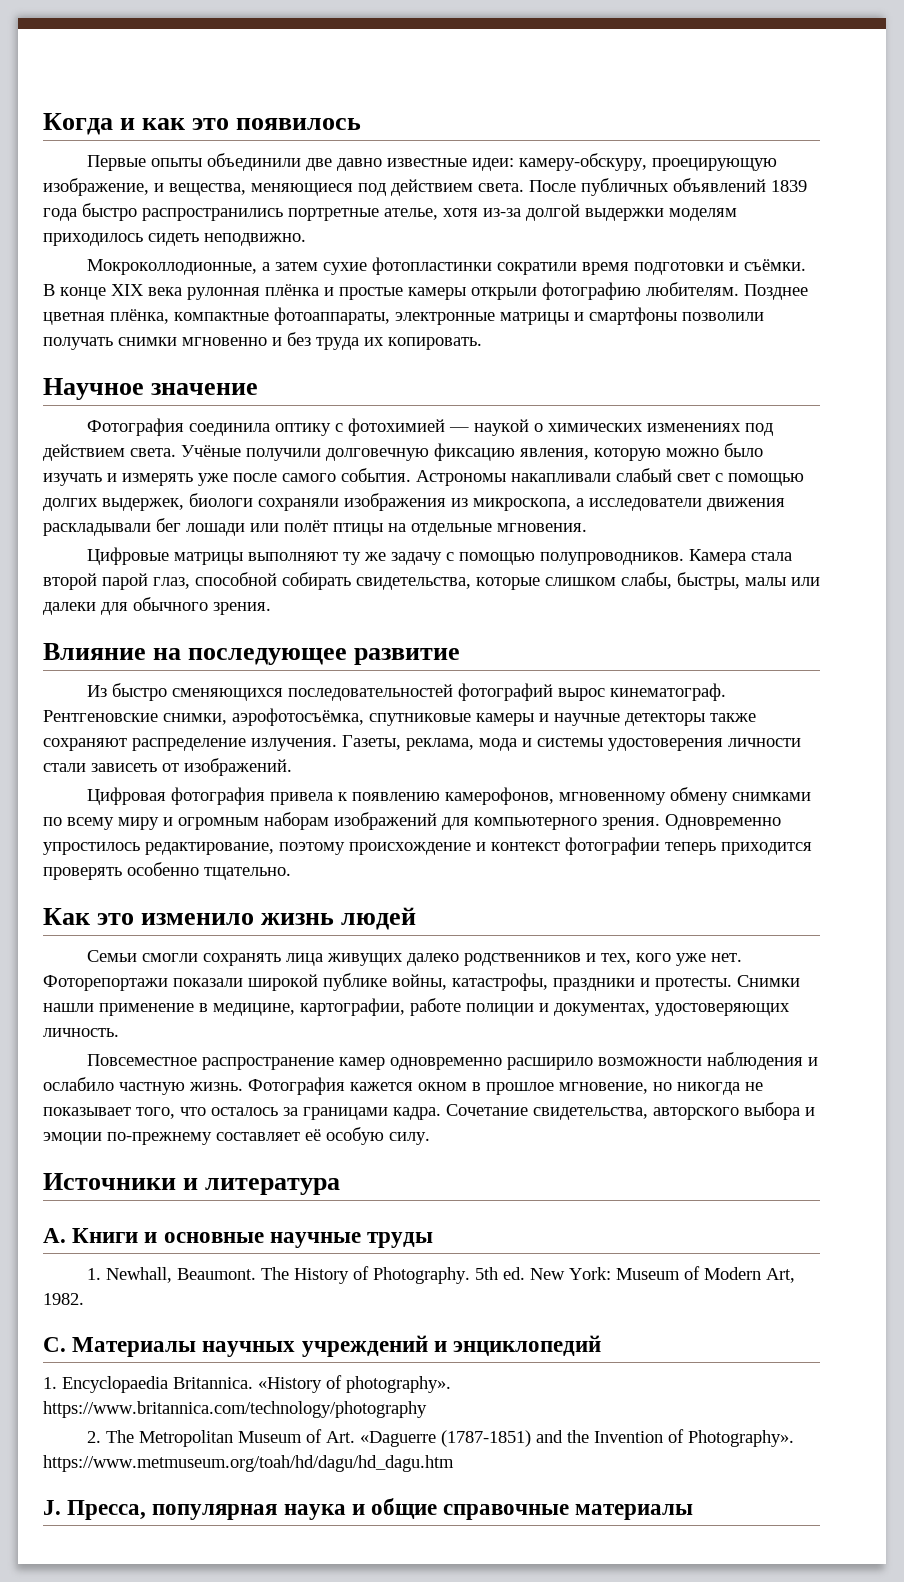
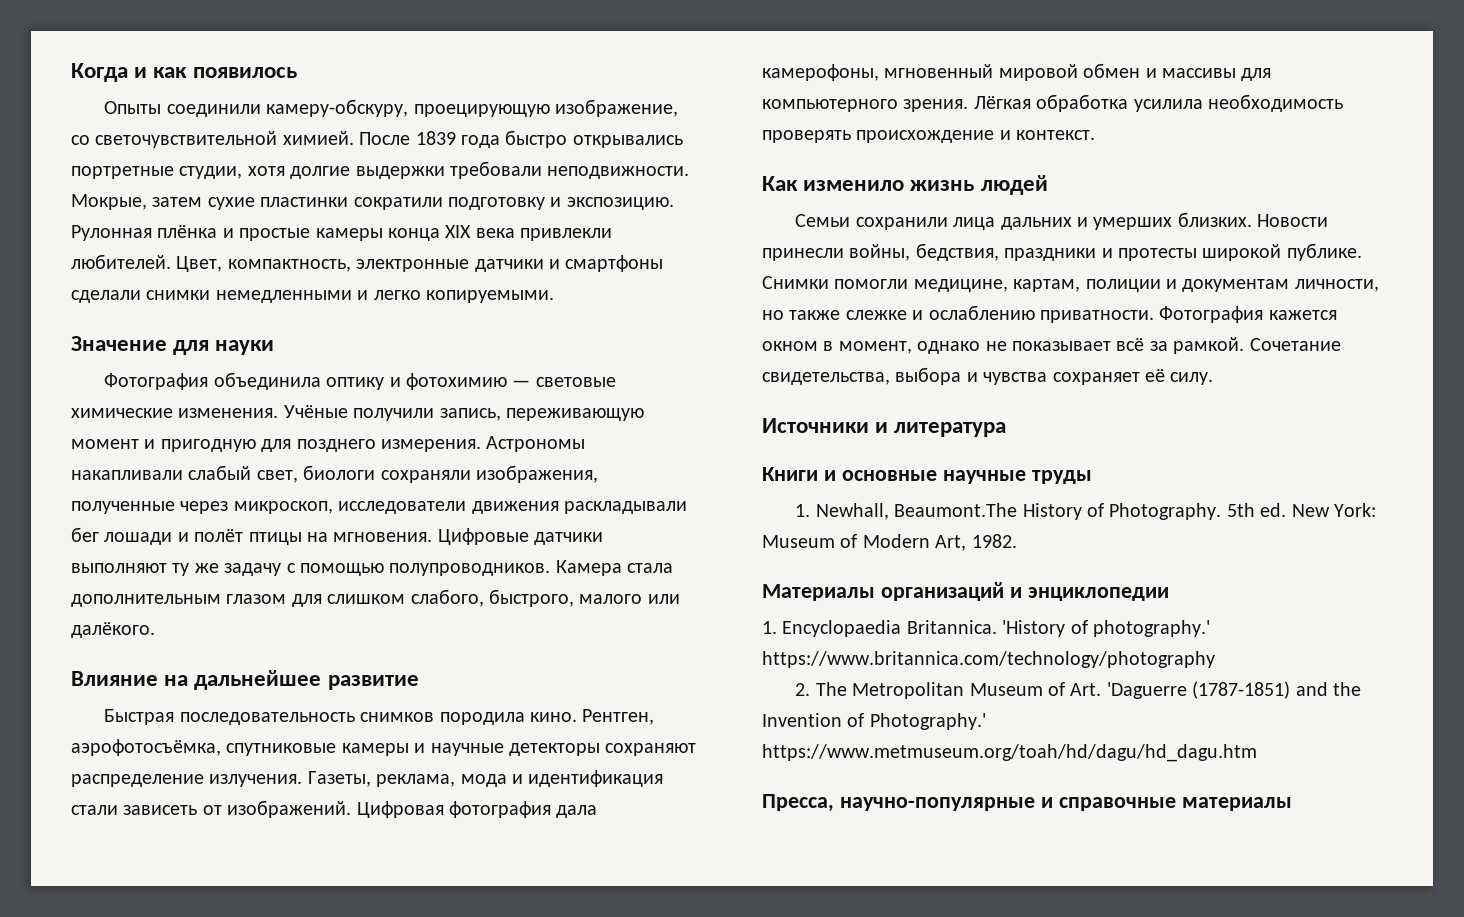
[192,118,230,130] это -> (188, 72) none
[87,153,778,171] [43,178,807,196] [43,203,737,221] [43,233,306,246] [87,257,807,275] [43,282,808,300] [43,307,764,325] [43,332,482,350] [43,378,259,400] [87,418,774,436] [43,443,763,461] [43,468,804,486] [43,493,584,511] Первые опыты объединили две давно известные идеи: камеру-обскуру, проецирующую изображение, и вещества, меняющиеся под действием света. После публичных объявлений 1839 года быстро распространились портретные ателье, хотя из-за долгой выдержки моделям приходилось сидеть неподвижно. // Мокроколлодионные, а затем сухие фотопластинки сократили время подготовки и съёмки. В конце XIX века рулонная плёнка и простые камеры открыли фотографию любителям. Позднее цветная плёнка, компактные фотоаппараты, электронные матрицы и смартфоны позволили получать снимки мгновенно и без труда их копировать. // Научное значение // Фотография соединила оптику с фотохимией — наукой о химических изменениях под действием света. Учёные получили долговечную фиксацию явления, которую можно было изучать и измерять уже после самого события. Астрономы накапливали слабый свет с помощью долгих выдержек, биологи сохраняли изображения из микроскопа, а -> [104,99,679,117] [71,130,683,148] [71,161,690,179] [71,194,674,210] [71,225,613,241] [71,254,664,272] [71,290,554,303] [71,336,275,355] [104,372,616,390] [71,405,644,421] [71,436,586,452] [71,465,598,483] [71,501,333,514] Опыты соединили камеру-обскуру, проецирующую изображение, со светочувствительной химией. После 1839 года быстро открывались портретные студии, хотя долгие выдержки требовали неподвижности. Мокрые, затем сухие пластинки сократили подготовку и экспозицию. Рулонная плёнка и простые камеры конца XIX века привлекли любителей. Цвет, компактность, электронные датчики и смартфоны сделали снимки немедленными и легко копируемыми. // Значение для науки // Фотография объединила оптику и фотохимию — световые химические изменения. Учёные получили запись, переживающую момент и пригодную для позднего измерения. Астрономы накапливали слабый свет, биологи сохраняли изображения, полученные через микроскоп,
[250,523,279,532] или -> [177,532,189,542] и
[411,523,492,536] отдельные -> (328, 537) none
[87,547,244,565] // Цифровые матрицы -> [437,528,604,545] Цифровые датчики
[43,572,820,590] [43,597,271,615] второй парой глаз, способной собирать свидетельства, которые слишком слабы, быстры, малы или далеки для обычного зрения. -> [71,589,680,607] [71,622,155,638] дополнительным глазом для слишком слабого, быстрого, малого или далёкого.
[188,648,348,665] последующее -> [194,670,322,690] дальнейшее
[87,683,727,701] [43,710,227,725] Из быстро сменяющихся последовательностей фотографий вырос кинематограф. Рентгеновские снимки, -> [104,709,655,725] Быстрая последовательность снимков породила кино. Рентген,
[710,713,756,722] также -> (600, 749) none
[537,738,801,751] системы удостоверения личности -> [528,770,664,787] идентификация
(292, 767) // -> (352, 809) none
[270,787,812,805] [43,812,781,830] [43,837,812,855] [43,862,291,880] привела к появлению камерофонов, мгновенному обмену снимками по всему миру и огромным наборам изображений для компьютерного зрения. Одновременно упростилось редактирование, поэтому происхождение и контекст фотографии теперь приходится проверять особенно тщательно. -> [556,805,598,818] [762,63,1272,81] [762,94,1343,112] [762,130,1096,143] дала камерофоны, мгновенный мировой обмен и массивы для компьютерного зрения. Лёгкая обработка усилила необходимость проверять происхождение и контекст.
[97,913,135,925] это -> (798, 183) none
[142,953,743,966] [43,973,800,991] [43,998,790,1016] [43,1028,119,1037] [87,1052,819,1070] [43,1077,763,1095] [43,1107,441,1120] смогли сохранять лица живущих далеко родственников и тех, кого уже нет. Фоторепортажи показали широкой публике войны, катастрофы, праздники и протесты. Снимки нашли применение в медицине, картографии, работе полиции и документах, удостоверяющих личность. // Повсеместное распространение камер одновременно расширило возможности наблюдения и ослабило частную жизнь. Фотография кажется окном в прошлое мгновение, но никогда не показывает того, что осталось за границами кадра. -> [855,212,1329,230] [762,243,1362,261] [762,276,1379,292] [762,305,1337,323] [762,337,1245,354] сохранили лица дальних и умерших близких. Новости принесли войны, бедствия, праздники и протесты широкой публике. Снимки помогли медицине, картам, полиции и документам личности, но также слежке и ослаблению приватности. Фотография кажется окном в момент, однако не показывает всё за рамкой.
[653,1107,739,1120] авторского -> (890, 378) none
[43,1127,384,1145] эмоции по-прежнему составляет её особую -> [983,369,1165,385] чувства сохраняет её
[43,1228,66,1243] A. -> (1007, 429) none
[177,1267,290,1280] Beaumont. The -> [894,503,1018,517] Beaumont.The
[43,1335,602,1357] C. Материалы научных учреждений и энциклопедий -> [762,582,1169,601] Материалы организаций и энциклопедии
[258,1375,451,1393] «History of photography». -> [1002,620,1210,637] 'History of photography.'
[360,1431,437,1447] «Daguerre -> [1106,682,1187,699] 'Daguerre
[688,1430,795,1447] Photography». -> [869,713,986,730] Photography.'
[43,1498,438,1520] J. Пресса, популярная наука и общие -> [762,794,1053,812] Пресса, научно-популярные и

